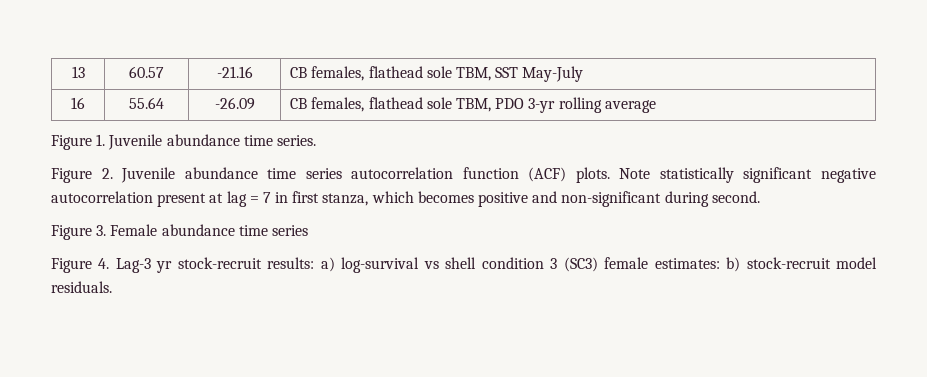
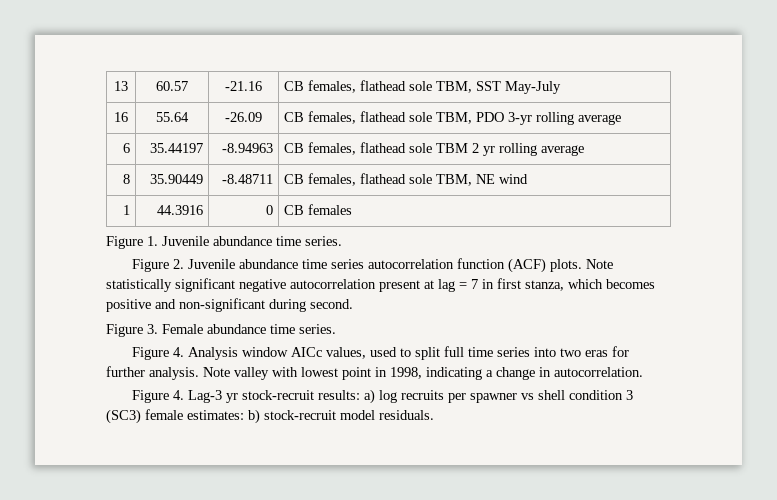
(656, 106) none -> [122,143,130,153] [149,143,203,153] [221,143,273,153] [284,142,585,156] [122,174,130,184] [149,174,203,184] [221,174,273,184] [284,173,529,186] [122,205,130,215] [156,205,203,215] [265,205,273,215] [284,204,353,215] // 6 | 35.44197 | -8.94963 | CB females, flathead sole TBM 2 yr rolling average // 8 | 35.90449 | -8.48711 | CB females, flathead sole TBM, NE wind // 1 | 44.3916 | 0 | CB females
[271,225,308,236] series -> [299,324,336,334] [132,346,630,360] [106,366,643,380] series. // Figure 4. Analysis window AICc values, used to split full time series into two eras for further analysis. Note valley with lowest point in 1998, indicating a change in autocorrelation.
[341,257,420,273] log-survival -> [379,390,518,403] log recruits per spawner

